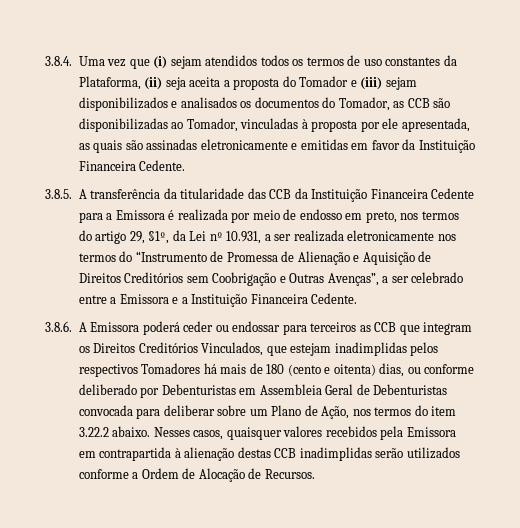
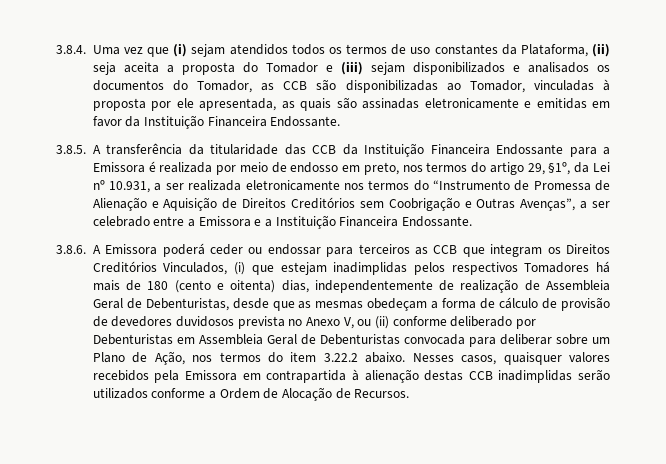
[139,160,186,171] Cedente. -> [270,116,341,127] Endossante.
[431,188,475,199] Cedente -> [496,144,564,155] Endossante
[311,293,358,304] Cedente. -> [401,216,472,227] Endossante.
(264, 349) none -> [234,262,246,275] (i)
[407,367,421,374] ou -> [314,279,610,293] [92,297,610,311] [92,316,389,329] independentemente de realização de Assembleia Geral de Debenturistas, desde que as mesmas obedeçam a forma de cálculo de provisão de devedores duvidosos prevista no Anexo V, ou (ii)

